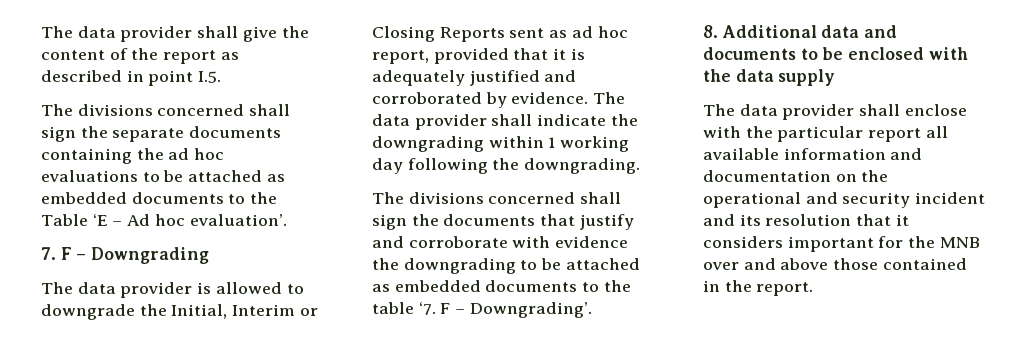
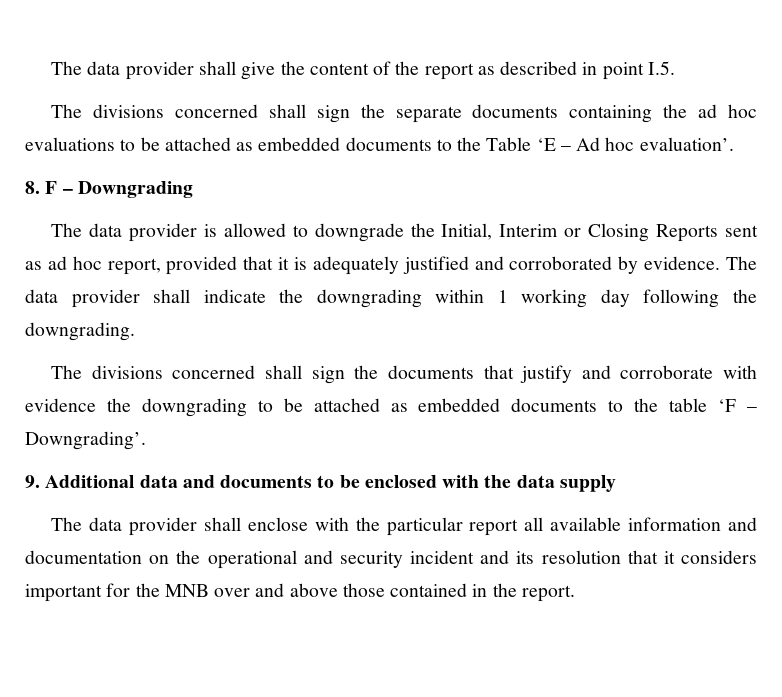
[41,247,56,260] 7. -> [25,181,40,194] 8.
[418,302,451,315] ‘7. F -> [718,399,737,412] ‘F
[703,25,718,38] 8. -> [25,475,40,488] 9.

